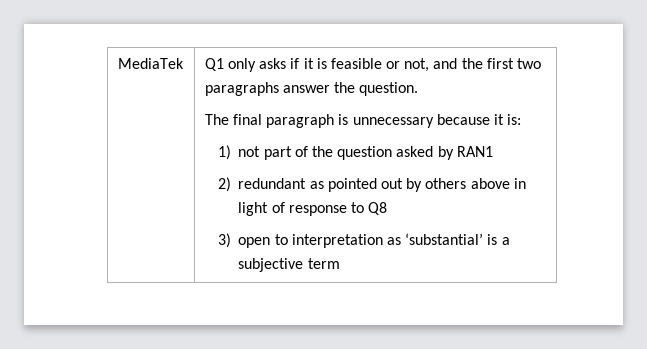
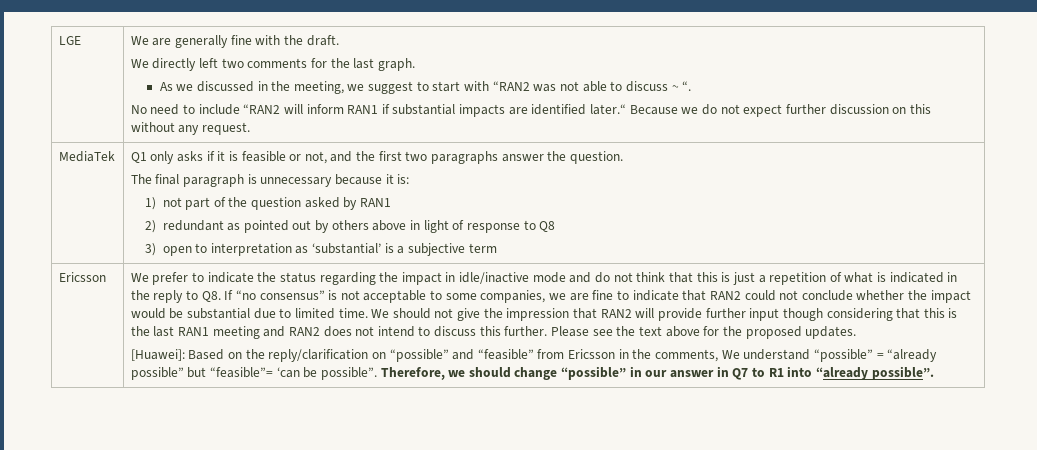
(117, 63) none -> [58,36,81,45] [130,35,339,48] [130,58,415,71] [159,81,692,94] [130,104,931,117] [130,122,250,135] LGE | We are generally fine with the draft. // We directly left two comments for the last graph. // As we discussed in the meeting, we suggest to start with “RAN2 was not able to discuss ~ “. // No need to include “RAN2 will inform RAN1 if substantial impacts are identified later.“ Because we do not expect further discussion on this without any request. //
(340, 263) none -> [58,272,106,282] [130,272,958,285] [130,290,971,303] [130,308,958,321] [130,326,857,339] [130,349,938,362] [130,366,934,380] // Ericsson | We prefer to indicate the status regarding the impact in idle/inactive mode and do not think that this is just a repetition of what is indicated in the reply to Q8. If “no consensus” is not acceptable to some companies, we are fine to indicate that RAN2 could not conclude whether the impact would be substantial due to limited time. We should not give the impression that RAN2 will provide further input though considering that this is the last RAN1 meeting and RAN2 does not intend to discuss this further. Please see the text above for the proposed updates. // [Huawei]: Based on the reply/clarification on “possible” and “feasible” from Ericsson in the comments, We understand “possible” = “already possible” but “feasible”= ‘can be possible”. Therefore, we should change “possible” in our answer in Q7 to R1 into “already possible”.

